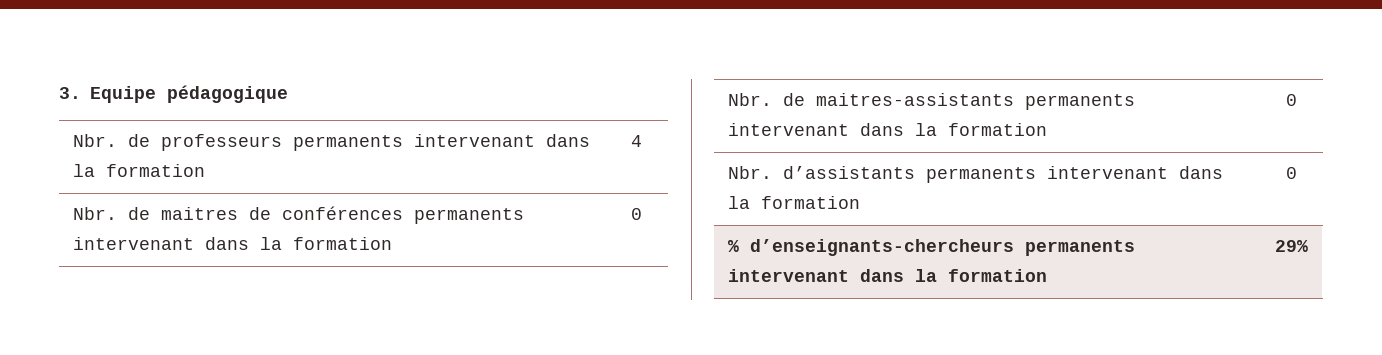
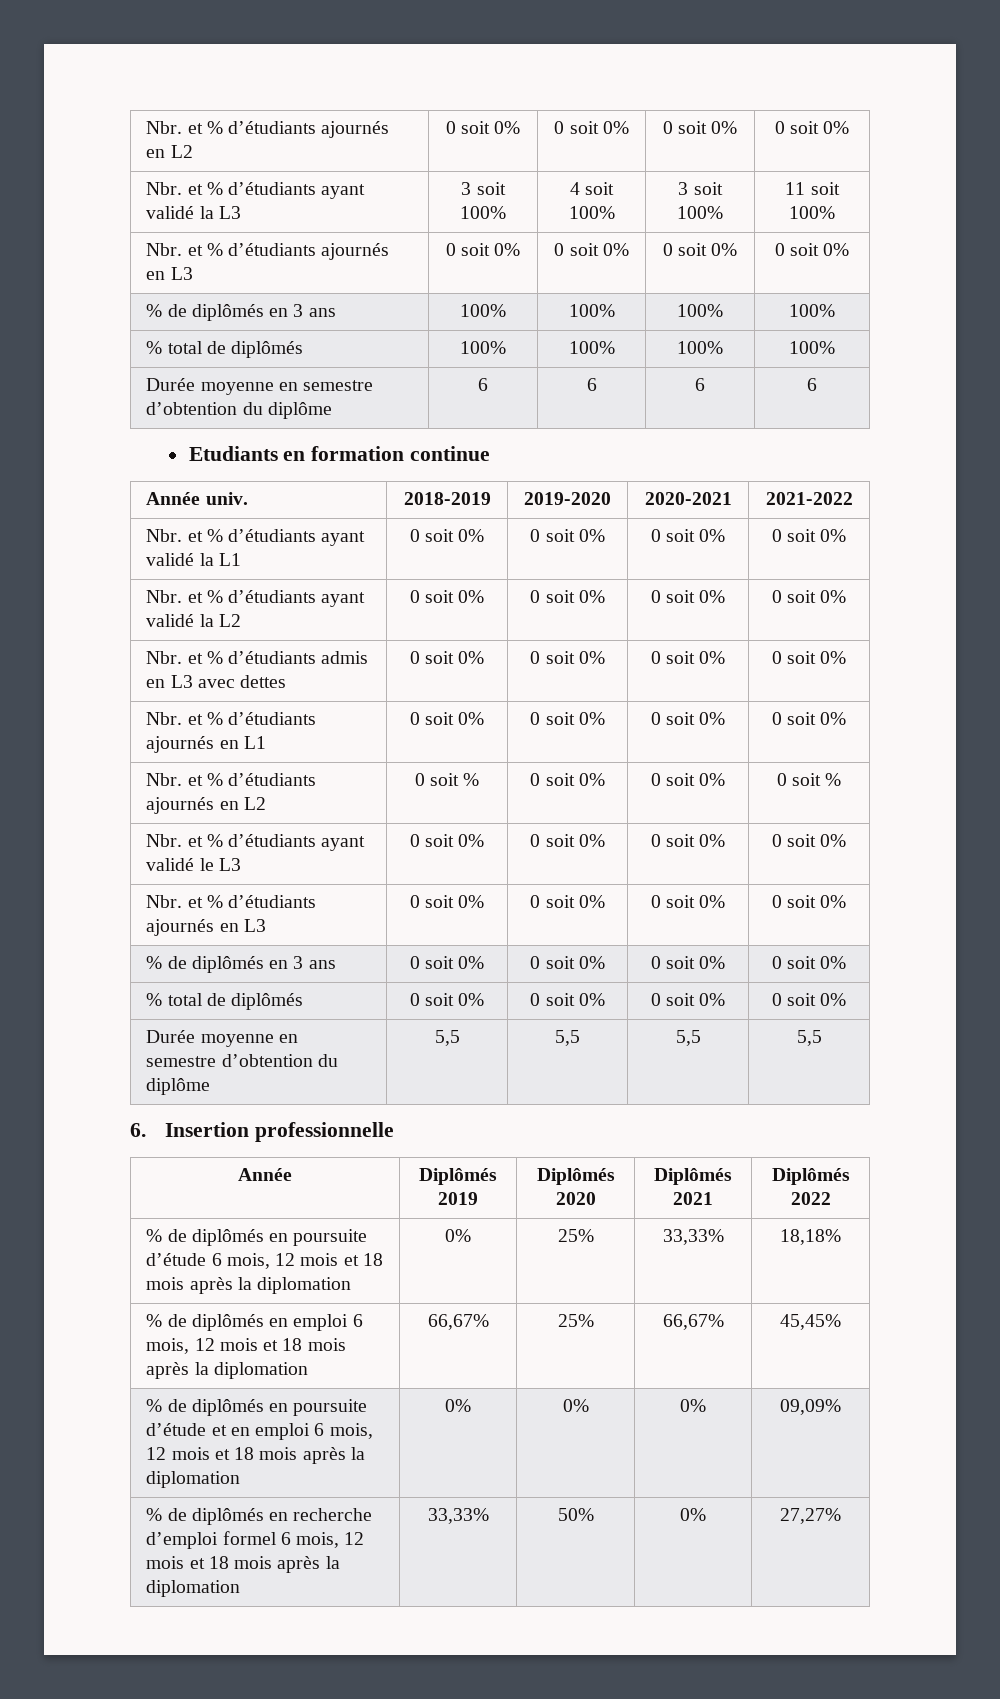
[59,85,289,103] [73,134,591,151] [73,164,206,177] [630,135,642,147] [73,206,525,224] [73,237,393,250] [630,208,642,220] [728,93,1136,110] [728,123,1048,136] [1285,94,1297,106] [728,166,1224,183] [728,196,861,209] [1285,167,1297,179] [728,239,1136,256] [728,269,1048,282] [1274,240,1308,252] 3. Equipe pédagogique // Nbr. de professeurs permanents intervenant dans la formation | 4 // Nbr. de maitres de conférences permanents intervenant dans la formation | 0 // Nbr. de maitres-assistants permanents intervenant dans la formation | 0 // Nbr. d’assistants permanents intervenant dans la formation | 0 // % d’enseignants-chercheurs permanents intervenant dans la formation | 29% -> [146,121,390,138] [146,145,193,158] [445,121,521,134] [554,121,629,134] [662,121,738,134] [774,121,850,134] [146,182,366,199] [146,206,241,219] [461,182,506,195] [460,206,506,219] [569,182,615,195] [568,206,615,219] [678,182,723,195] [677,206,723,219] [785,182,840,195] [789,206,835,219] [146,243,390,260] [146,267,193,280] [445,243,521,256] [554,243,629,256] [662,243,738,256] [774,243,850,256] [146,304,336,321] [460,304,506,317] [568,304,615,317] [677,304,723,317] [789,304,835,317] [146,341,304,358] [460,341,506,354] [568,341,615,354] [677,341,723,354] [789,341,835,354] [146,378,374,395] [146,402,332,419] [478,378,488,391] [586,378,597,391] [695,378,705,391] [807,378,817,391] [188,446,490,461] [146,492,248,505] [403,492,491,505] [524,492,611,505] [644,492,732,505] [765,492,853,505] [146,529,366,546] [146,553,241,566] [409,529,485,542] [530,529,605,542] [650,529,726,542] [771,529,847,542] [146,590,366,607] [146,614,241,627] [409,590,485,603] [530,590,605,603] [650,590,726,603] [771,590,847,603] [146,651,369,664] [146,675,287,688] [409,651,485,664] [530,651,605,664] [650,651,726,664] [771,651,847,664] [146,712,317,725] [146,736,266,753] [409,712,485,725] [530,712,605,725] [650,712,726,725] [771,712,847,725] [146,773,317,786] [146,797,266,814] [414,773,480,786] [530,773,605,786] [650,773,726,786] [776,773,842,786] [146,834,366,851] [146,858,241,871] [409,834,485,847] [530,834,605,847] [650,834,726,847] [771,834,847,847] [146,895,317,908] [146,919,266,936] [409,895,485,908] [530,895,605,908] [650,895,726,908] [771,895,847,908] [146,956,336,973] [409,956,485,969] [530,956,605,969] [650,956,726,969] [771,956,847,969] [146,993,304,1010] [409,993,485,1006] [530,993,605,1006] [650,993,726,1006] [771,993,847,1006] [146,1030,298,1047] [146,1054,338,1067] [146,1078,211,1095] [434,1030,460,1046] [555,1030,580,1046] [675,1030,701,1046] [796,1030,822,1046] [130,1122,394,1142] [238,1168,292,1181] [419,1168,497,1185] [438,1192,478,1205] [536,1168,615,1185] [555,1192,596,1205] [654,1168,732,1185] [673,1192,713,1205] [771,1168,850,1185] [790,1192,831,1205] [146,1229,368,1246] [146,1253,383,1269] [146,1277,352,1294] [445,1229,471,1242] [557,1229,594,1242] [662,1229,724,1245] [780,1229,841,1245] [146,1314,363,1331] [146,1338,346,1354] [146,1362,308,1379] [427,1314,489,1330] [557,1314,594,1327] [662,1314,724,1330] [780,1314,841,1330] [146,1399,368,1416] [146,1423,373,1440] [146,1447,365,1464] [146,1471,241,1488] [445,1399,471,1412] [562,1399,589,1412] [680,1399,706,1412] [780,1399,841,1415] [146,1508,373,1525] [146,1531,365,1549] [146,1556,340,1573] [146,1580,241,1597] [427,1508,489,1524] [557,1508,594,1521] [680,1508,706,1521] [780,1508,841,1524] Nbr. et % d’étudiants ajournés en L2 | 0 soit 0% | 0 soit 0% | 0 soit 0% | 0 soit 0% // Nbr. et % d’étudiants ayant validé la L3 | 3 soit 100% | 4 soit 100% | 3 soit 100% | 11 soit 100% // Nbr. et % d’étudiants ajournés en L3 | 0 soit 0% | 0 soit 0% | 0 soit 0% | 0 soit 0% // % de diplômés en 3 ans | 100% | 100% | 100% | 100% // % total de diplômés | 100% | 100% | 100% | 100% // Durée moyenne en semestre d’obtention du diplôme | 6 | 6 | 6 | 6 // Etudiants en formation continue // Année univ. | 2018-2019 | 2019-2020 | 2020-2021 | 2021-2022 // Nbr. et % d’étudiants ayant validé la L1 | 0 soit 0% | 0 soit 0% | 0 soit 0% | 0 soit 0% // Nbr. et % d’étudiants ayant validé la L2 | 0 soit 0% | 0 soit 0% | 0 soit 0% | 0 soit 0% // Nbr. et % d’étudiants admis en L3 avec dettes | 0 soit 0% | 0 soit 0% | 0 soit 0% | 0 soit 0% // Nbr. et % d’étudiants ajournés en L1 | 0 soit 0% | 0 soit 0% | 0 soit 0% | 0 soit 0% // Nbr. et % d’étudiants ajournés en L2 | 0 soit % | 0 soit 0% | 0 soit 0% | 0 soit % // Nbr. et % d’étudiants ayant validé le L3 | 0 soit 0% | 0 soit 0% | 0 soit 0% | 0 soit 0% // Nbr. et % d’étudiants ajournés en L3 | 0 soit 0% | 0 soit 0% | 0 soit 0% | 0 soit 0% // % de diplômés en 3 ans | 0 soit 0% | 0 soit 0% | 0 soit 0% | 0 soit 0% // % total de diplômés | 0 soit 0% | 0 soit 0% | 0 soit 0% | 0 soit 0% // Durée moyenne en semestre d’obtention du diplôme | 5,5 | 5,5 | 5,5 | 5,5 // 6. Insertion professionnelle // Année | Diplômés 2019 | Diplômés 2020 | Diplômés 2021 | Diplômés 2022 // % de diplômés en poursuite d’étude 6 mois, 12 mois et 18 mois après la diplomation | 0% | 25% | 33,33% | 18,18% // % de diplômés en emploi 6 mois, 12 mois et 18 mois après la diplomation | 66,67% | 25% | 66,67% | 45,45% // % de diplômés en poursuite d’étude et en emploi 6 mois, 12 mois et 18 mois après la diplomation | 0% | 0% | 0% | 09,09% // % de diplômés en recherche d’emploi formel 6 mois, 12 mois et 18 mois après la diplomation | 33,33% | 50% | 0% | 27,27%

